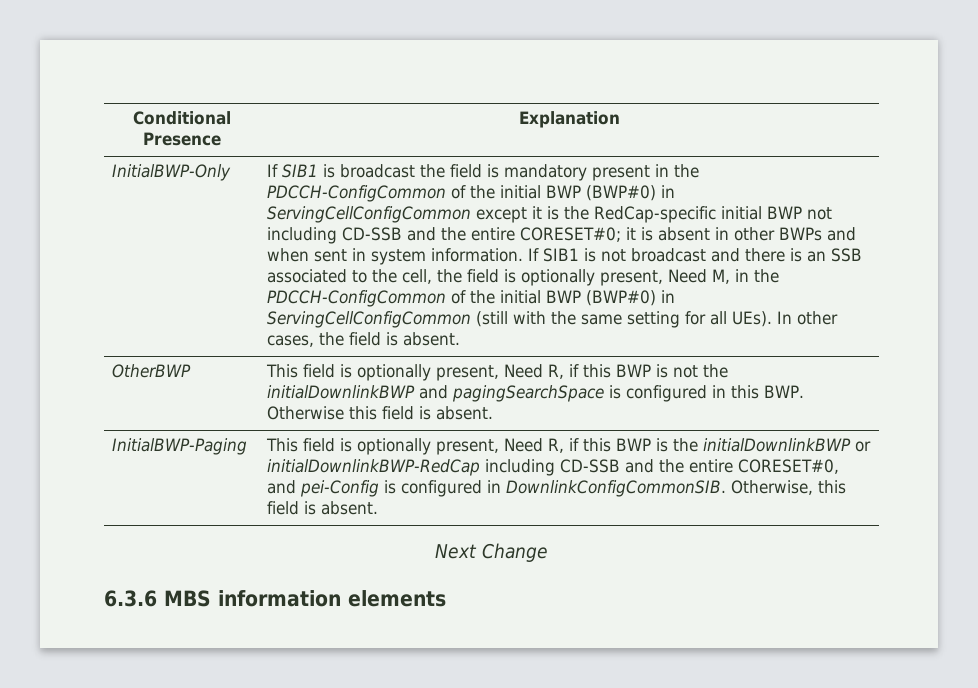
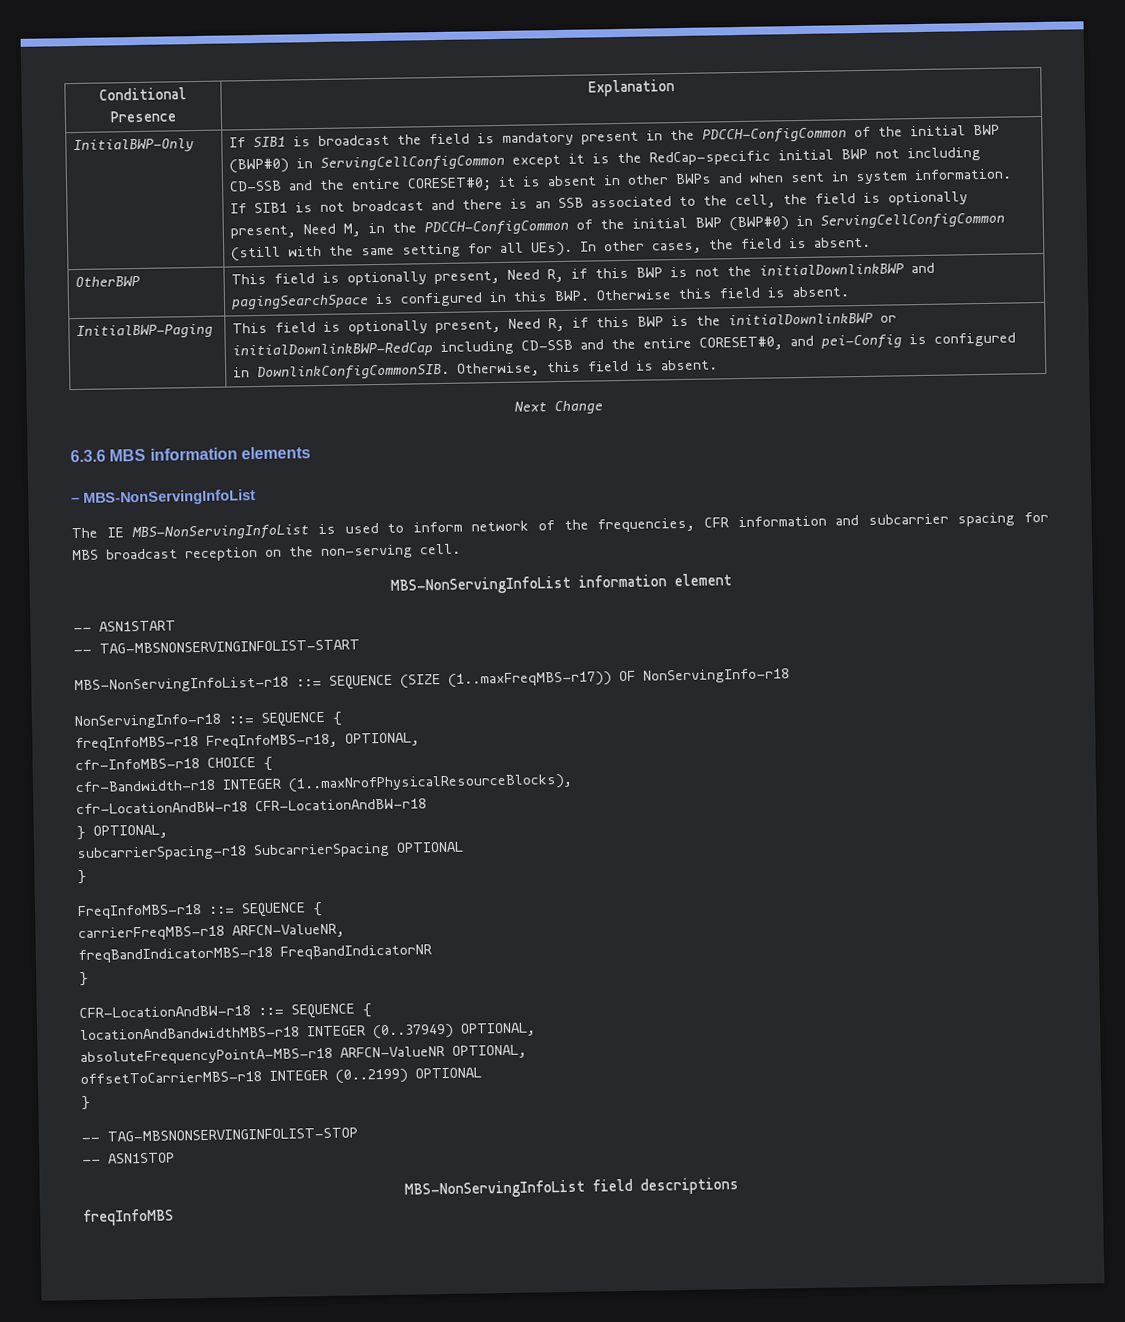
(446, 598) none -> [71,489,256,506] [71,511,1049,542] [72,543,461,562] [390,573,732,595] [73,620,176,633] [73,639,360,655] [74,668,790,694] [74,711,343,730] [75,732,420,752] [75,756,273,771] [75,773,573,793] [76,798,427,815] [76,824,168,841] [77,841,464,862] [77,869,87,885] [77,902,323,920] [78,923,345,942] [78,944,432,964] [79,971,89,987] [79,1003,372,1019] [80,1022,536,1041] [80,1044,527,1066] [80,1067,482,1085] [81,1095,91,1111] [81,1127,358,1143] [82,1152,175,1165] [403,1177,739,1199] [83,1208,174,1227] // – MBS-NonServingInfoList // The IE MBS-NonServingInfoList is used to inform network of the frequencies, CFR information and subcarrier spacing for MBS broadcast reception on the non-serving cell. // MBS-NonServingInfoList information element // -- ASN1START // -- TAG-MBSNONSERVINGINFOLIST-START // MBS-NonServingInfoList-r18 ::= SEQUENCE (SIZE (1..maxFreqMBS-r17)) OF NonServingInfo-r18 // NonServingInfo-r18 ::= SEQUENCE { // freqInfoMBS-r18 FreqInfoMBS-r18, OPTIONAL, // cfr-InfoMBS-r18 CHOICE { // cfr-Bandwidth-r18 INTEGER (1..maxNrofPhysicalResourceBlocks), // cfr-LocationAndBW-r18 CFR-LocationAndBW-r18 // } OPTIONAL, // subcarrierSpacing-r18 SubcarrierSpacing OPTIONAL // } // FreqInfoMBS-r18 ::= SEQUENCE { // carrierFreqMBS-r18 ARFCN-ValueNR, // freqBandIndicatorMBS-r18 FreqBandIndicatorNR // } // CFR-LocationAndBW-r18 ::= SEQUENCE { // locationAndBandwidthMBS-r18 INTEGER (0..37949) OPTIONAL, // absoluteFrequencyPointA-MBS-r18 ARFCN-ValueNR OPTIONAL, // offsetToCarrierMBS-r18 INTEGER (0..2199) OPTIONAL // } // -- TAG-MBSNONSERVINGINFOLIST-STOP // -- ASN1STOP // MBS-NonServingInfoList field descriptions // freqInfoMBS

